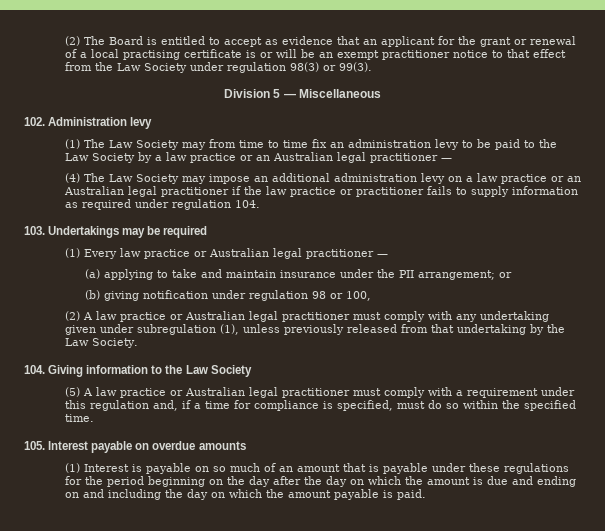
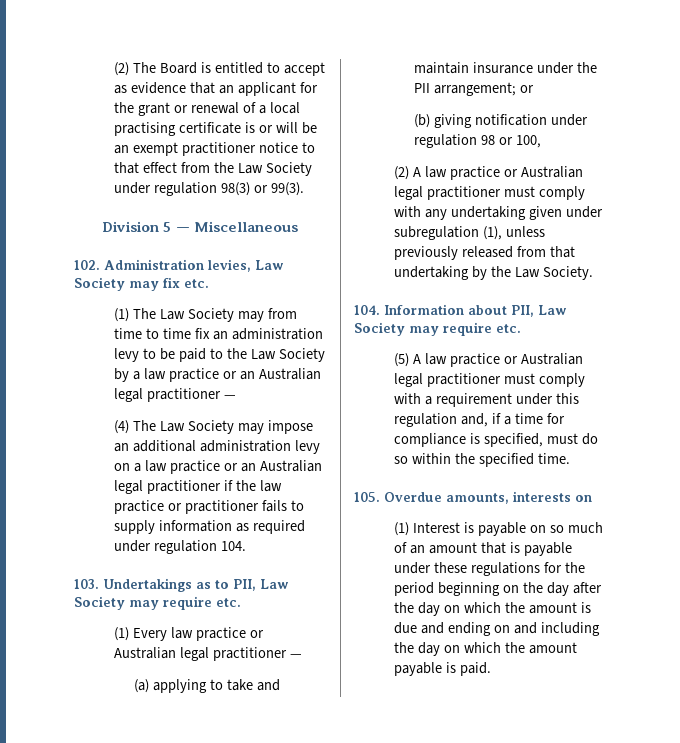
[130,117,153,129] levy -> [208,259,284,272] [74,277,209,291] levies, Law Society may fix etc.
[122,226,208,238] may be required -> [196,579,289,591] [74,596,241,610] as to PII, Law Society may require etc.
[48,365,252,377] Giving information to the Law Society -> [384,304,567,317] [354,322,521,336] Information about PII, Law Society may require etc.
[48,441,246,453] Interest payable on overdue amounts -> [384,491,592,504] Overdue amounts, interests on

